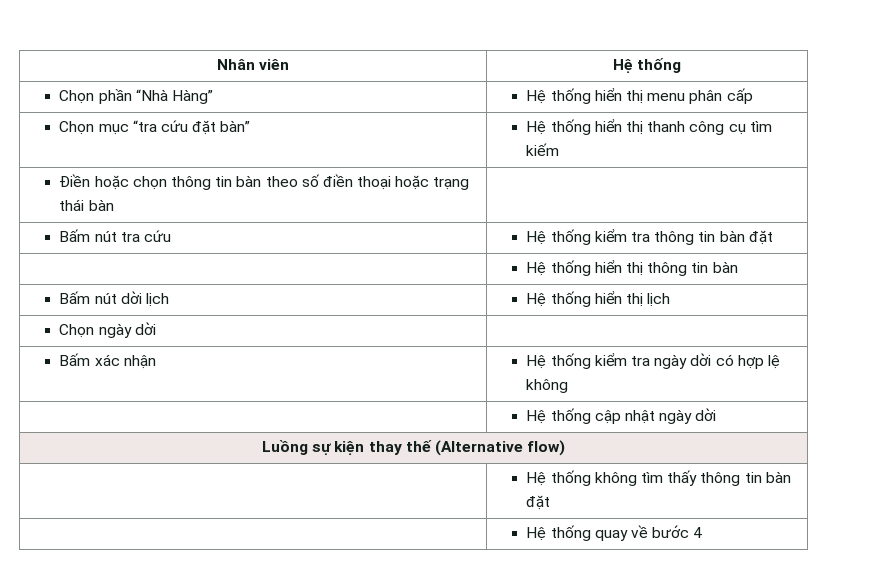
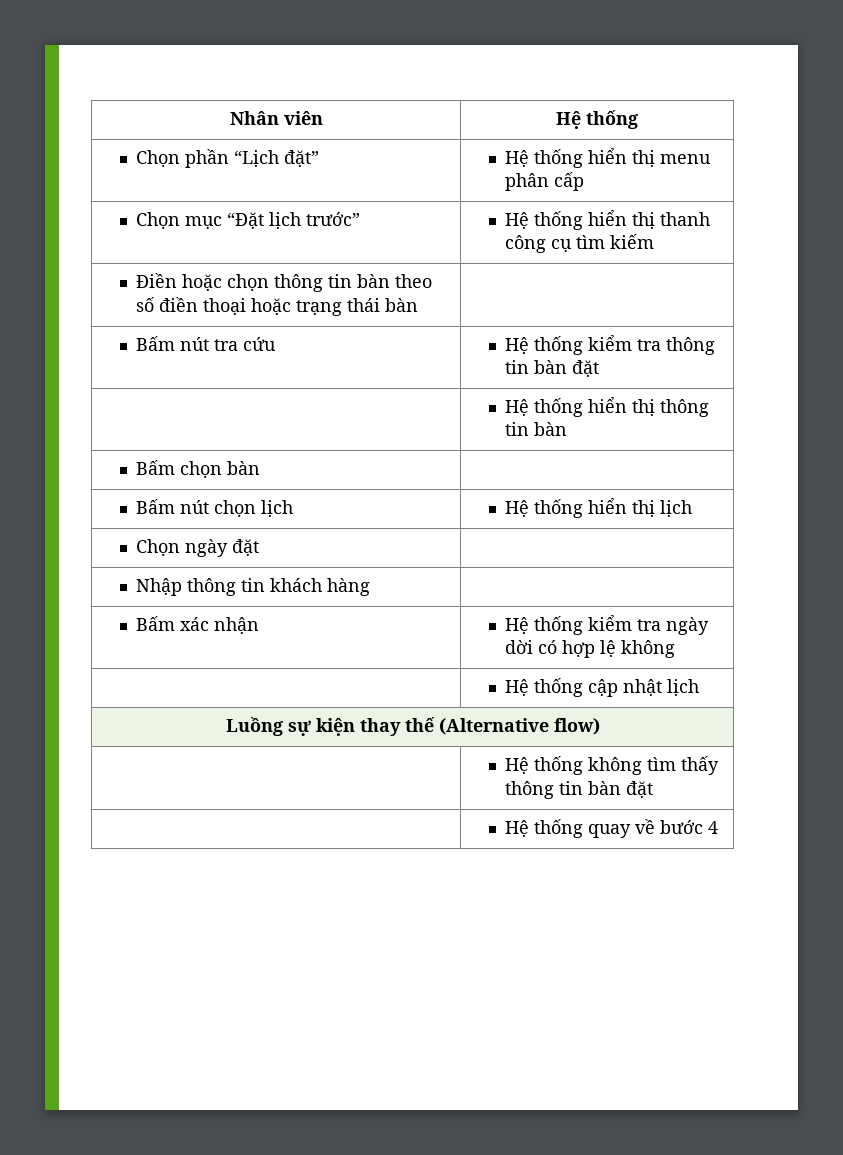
[135,89,213,104] “Nhà Hàng” -> [234,150,320,167] “Lịch đặt”
[132,120,251,135] “tra cứu đặt bàn” -> [227,212,361,229] “Đặt lịch trước”
[59,291,142,304] // Bấm nút dời -> [136,460,261,478] [136,499,257,517] // Bấm chọn bàn | // Bấm nút chọn
[134,322,156,335] dời -> [232,539,260,556] [136,578,371,596] đặt | // Nhập thông tin khách hàng
[659,408,717,424] ngày dời -> [667,679,700,696] lịch

